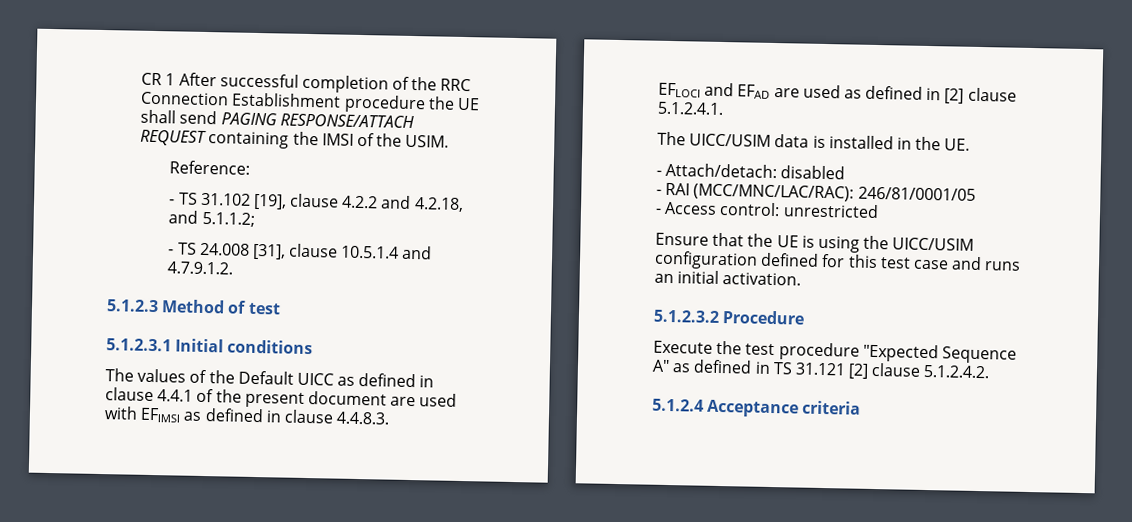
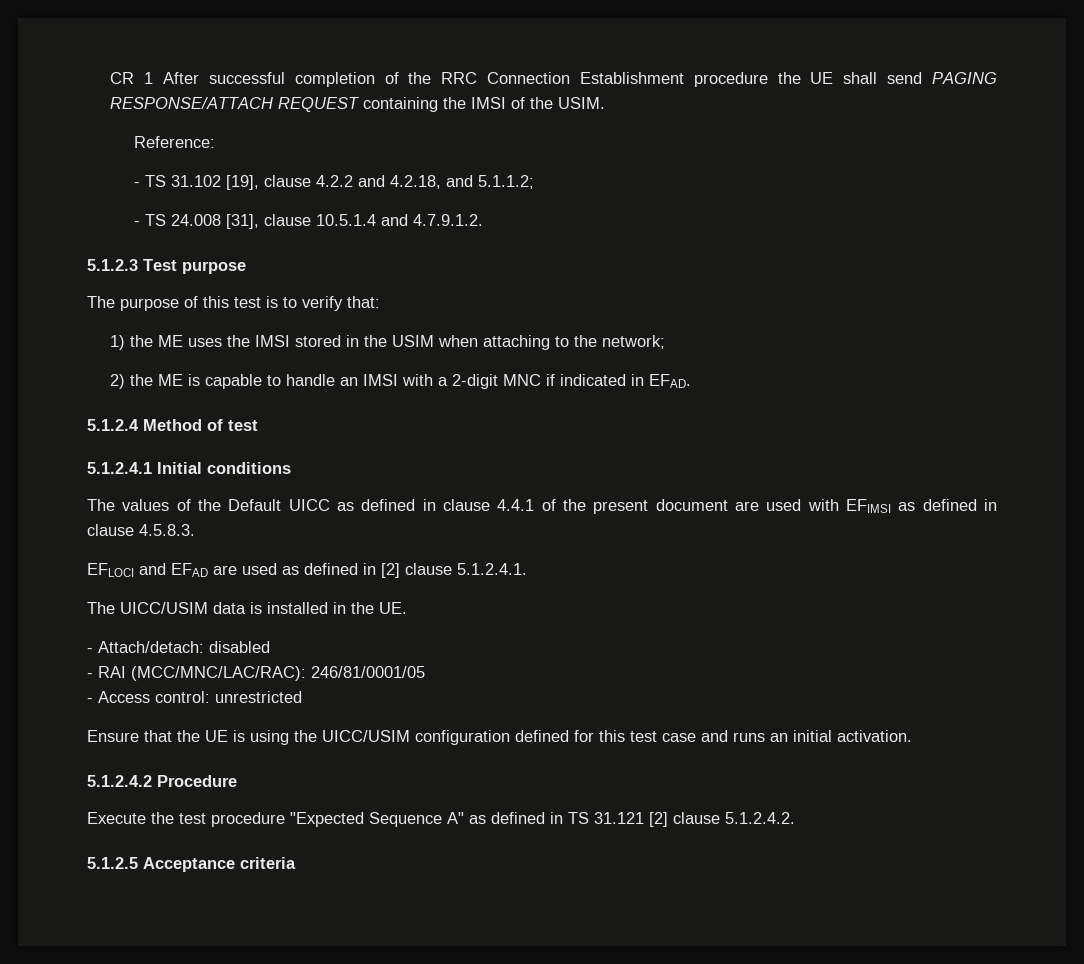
(159, 306) none -> [143,259,246,274] [87,296,380,311] [110,335,666,350] [110,374,692,389] [87,419,139,431] Test purpose // The purpose of this test is to verify that: // 1) the ME uses the IMSI stored in the USIM when attaching to the network; // 2) the ME is capable to handle an IMSI with a 2-digit MNC if indicated in EFAD. // 5.1.2.4
[106,338,172,352] 5.1.2.3.1 -> [87,462,152,474] 5.1.2.4.1
[336,411,391,425] 4.4.8.3. -> [139,524,195,536] 4.5.8.3.
[653,309,720,323] 5.1.2.3.2 -> [87,775,152,787] 5.1.2.4.2
[652,398,704,412] 5.1.2.4 -> [87,857,138,869] 5.1.2.5

